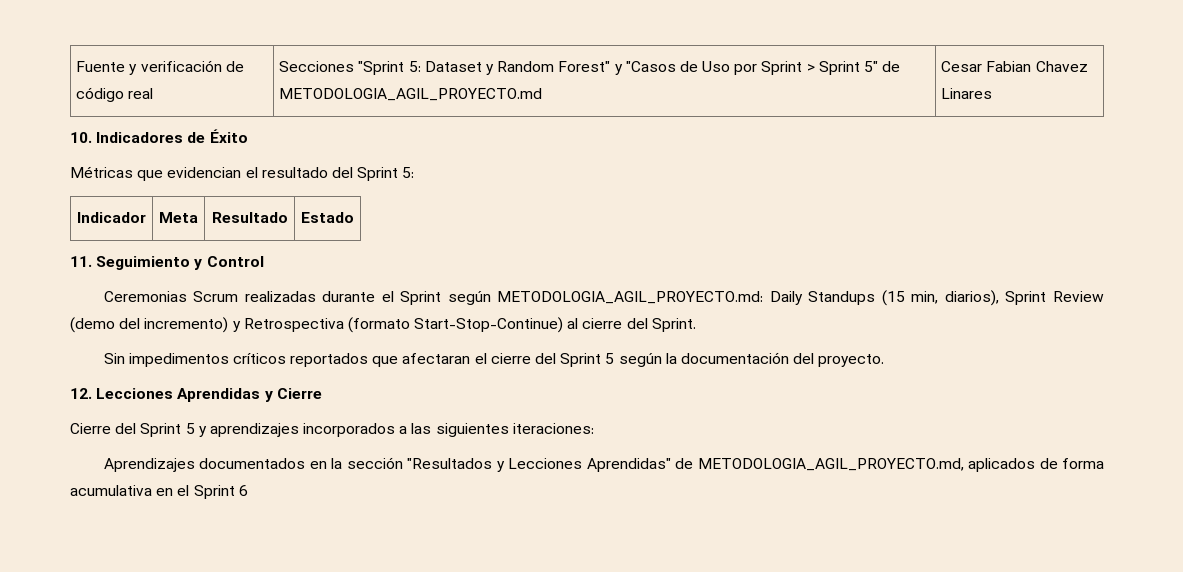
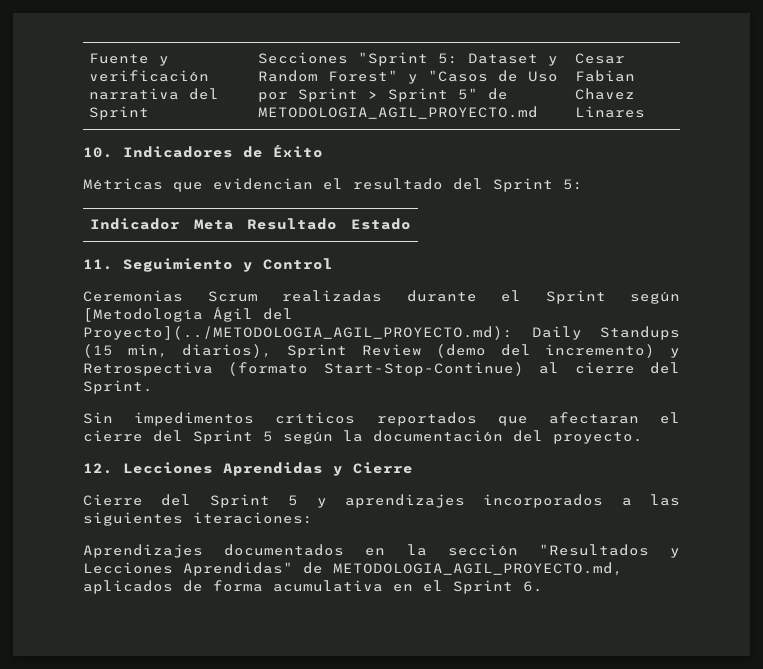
[225,61,244,72] [76,87,154,102] de código real -> [89,88,220,100] [89,106,150,120] narrativa del Sprint
[497,291,764,304] METODOLOGIA_AGIL_PROYECTO.md: -> [83,307,293,322] [83,326,513,340] [Metodología Ágil del Proyecto](../METODOLOGIA_AGIL_PROYECTO.md):
[238,485,248,496] 6 -> [523,581,543,592] 6.

